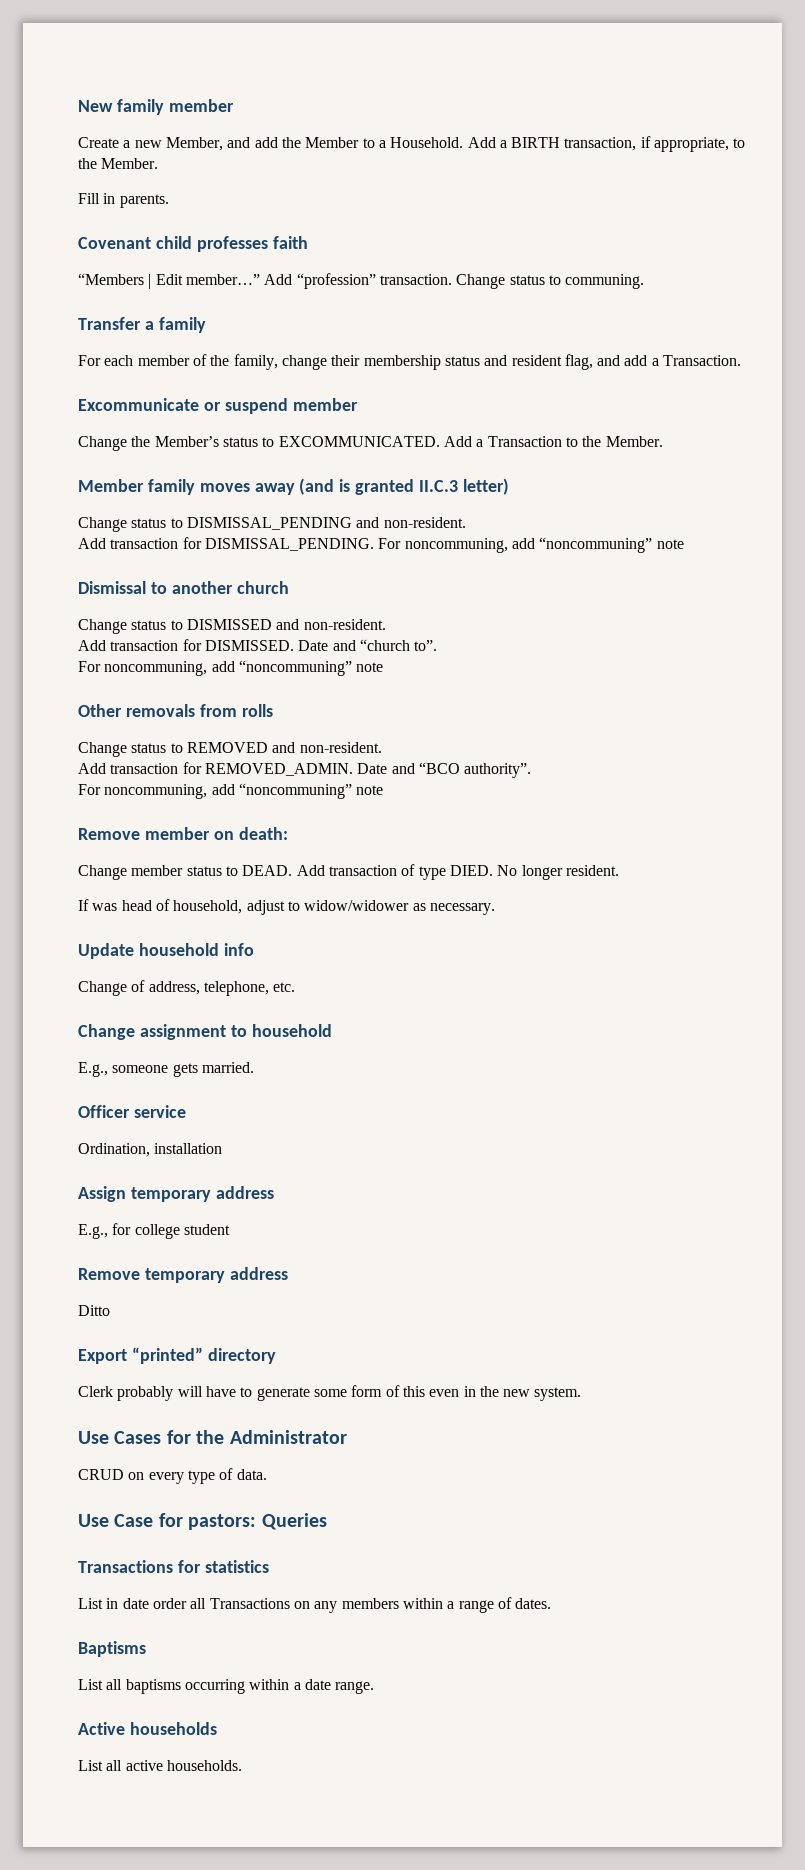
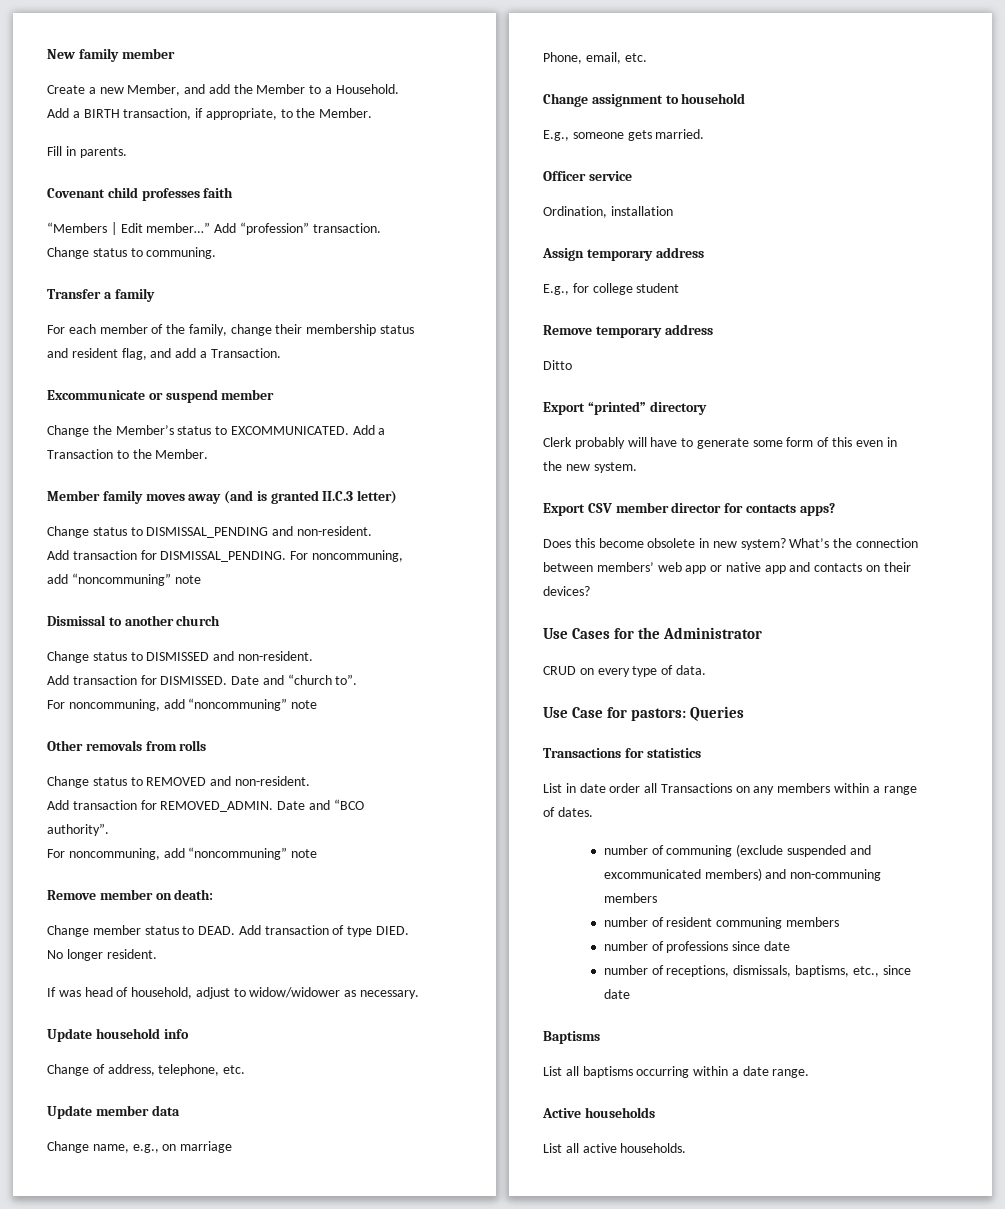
(296, 987) none -> [47,1105,180,1119] [47,1141,233,1153] [543,52,647,64] // Update member data // Change name, e.g., on marriage // Phone, email, etc.
(582, 1394) none -> [543,502,835,516] [543,538,919,550] [543,562,911,574] [543,586,590,596] // Export CSV member director for contacts apps? // Does this become obsolete in new system? What’s the connection between members’ web app or native app and contacts on their devices?
(552, 1603) none -> [603,844,871,857] [603,868,882,881] [603,893,657,903] [603,917,839,929] [603,941,790,953] [603,965,911,977] [603,989,630,999] // number of communing (exclude suspended and excommunicated members) and non-communing members // number of resident communing members // number of professions since date // number of receptions, dismissals, baptisms, etc., since date

